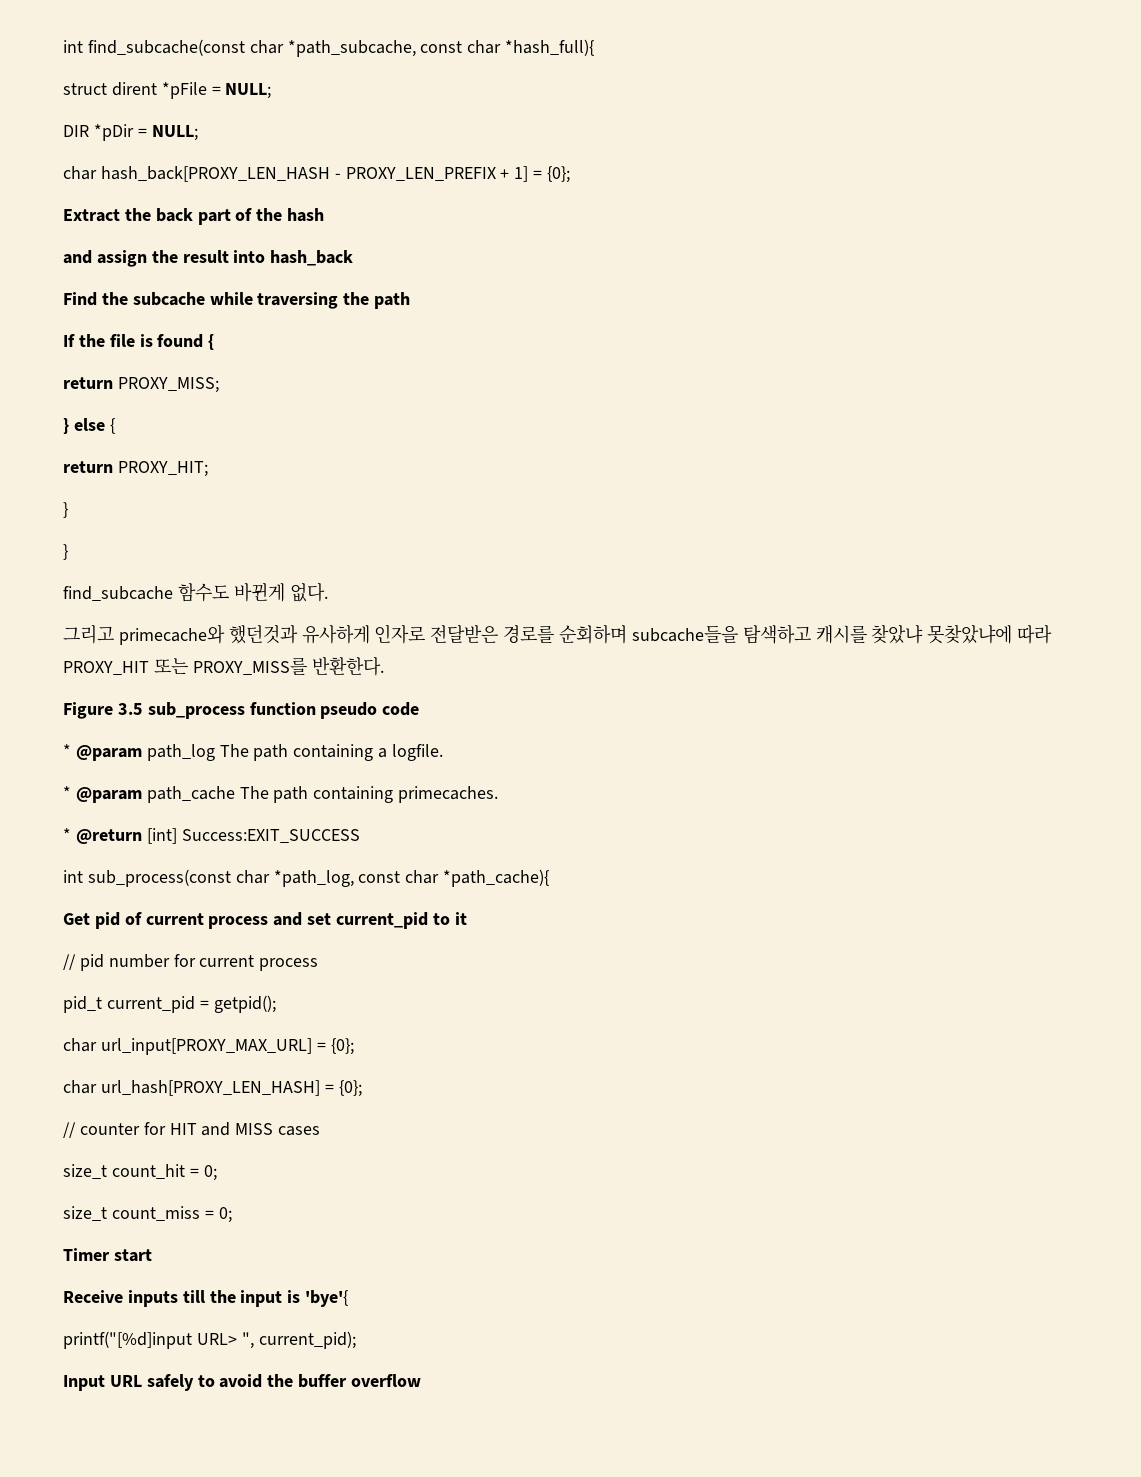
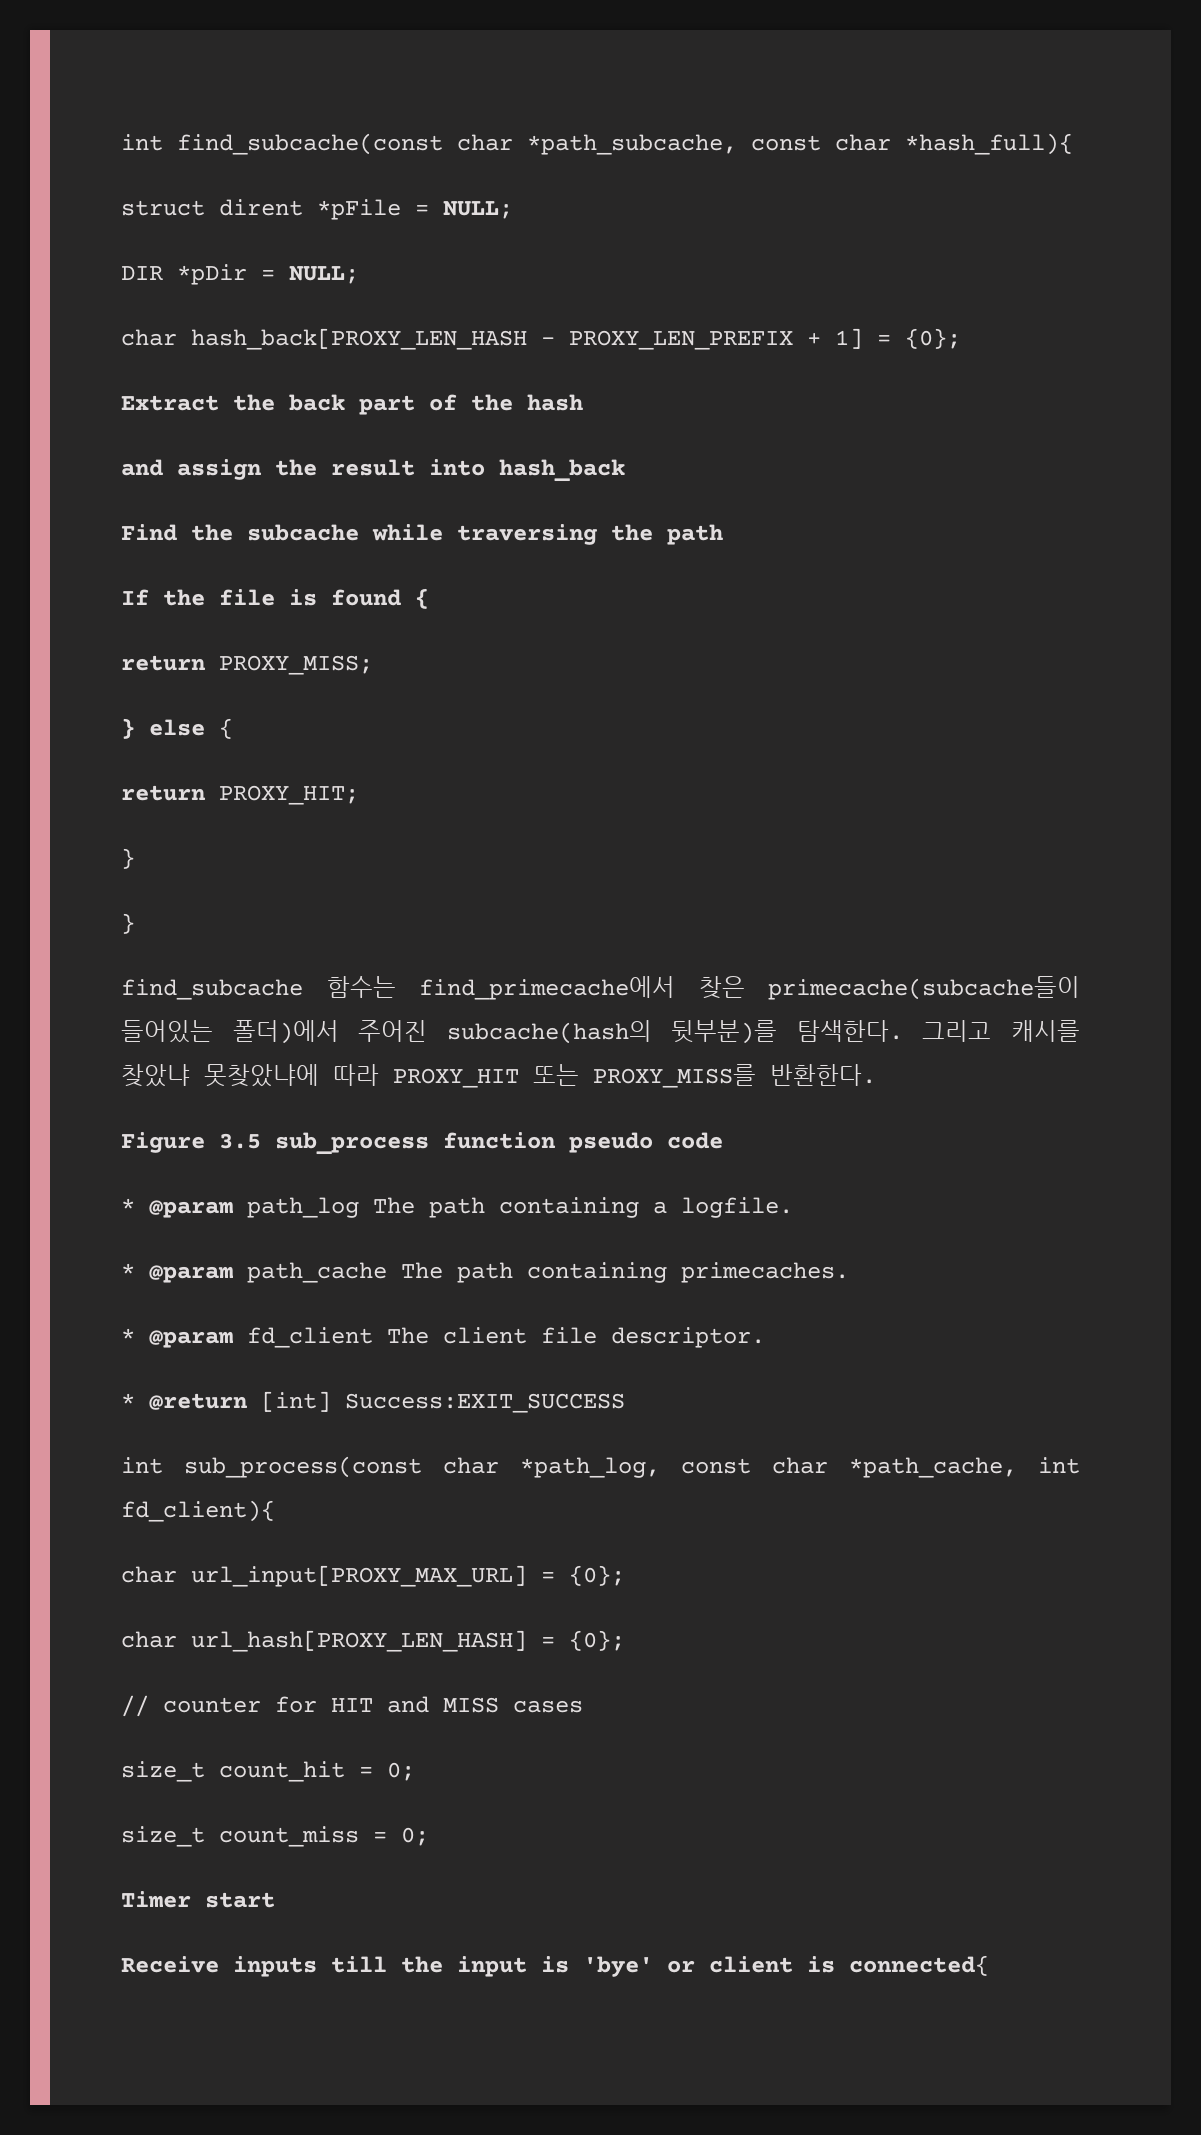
[177,582,328,602] [63,624,811,645] 함수도 바뀐게 없다. // 그리고 primecache와 했던것과 유사하게 인자로 전달받은 경로를 순회하며 subcache들을 탐색하고 -> [326,976,1080,1000] [121,1020,992,1044] 함수는 find_primecache에서 찾은 primecache(subcache들이 들어있는 폴더)에서 주어진 subcache(hash의 뒷부분)를 탐색한다. 그리고
(499, 794) none -> [121,1327,765,1348] // * @param fd_client The client file descriptor.
[443,869,550,887] [63,912,467,929] [63,954,319,971] [63,995,276,1013] *path_cache){ // Get pid of current process and set current_pid to it // // pid number for current process // pid_t current_pid = getpid(); -> [849,1457,1080,1478] [121,1500,275,1522] *path_cache, int fd_client){
[305,1290,349,1307] [63,1331,356,1349] [63,1374,422,1391] 'bye'{ // printf("[%d]input URL> ", current_pid); // Input URL safely to avoid the buffer overflow -> [583,1955,989,1977] 'bye' or client is connected{

